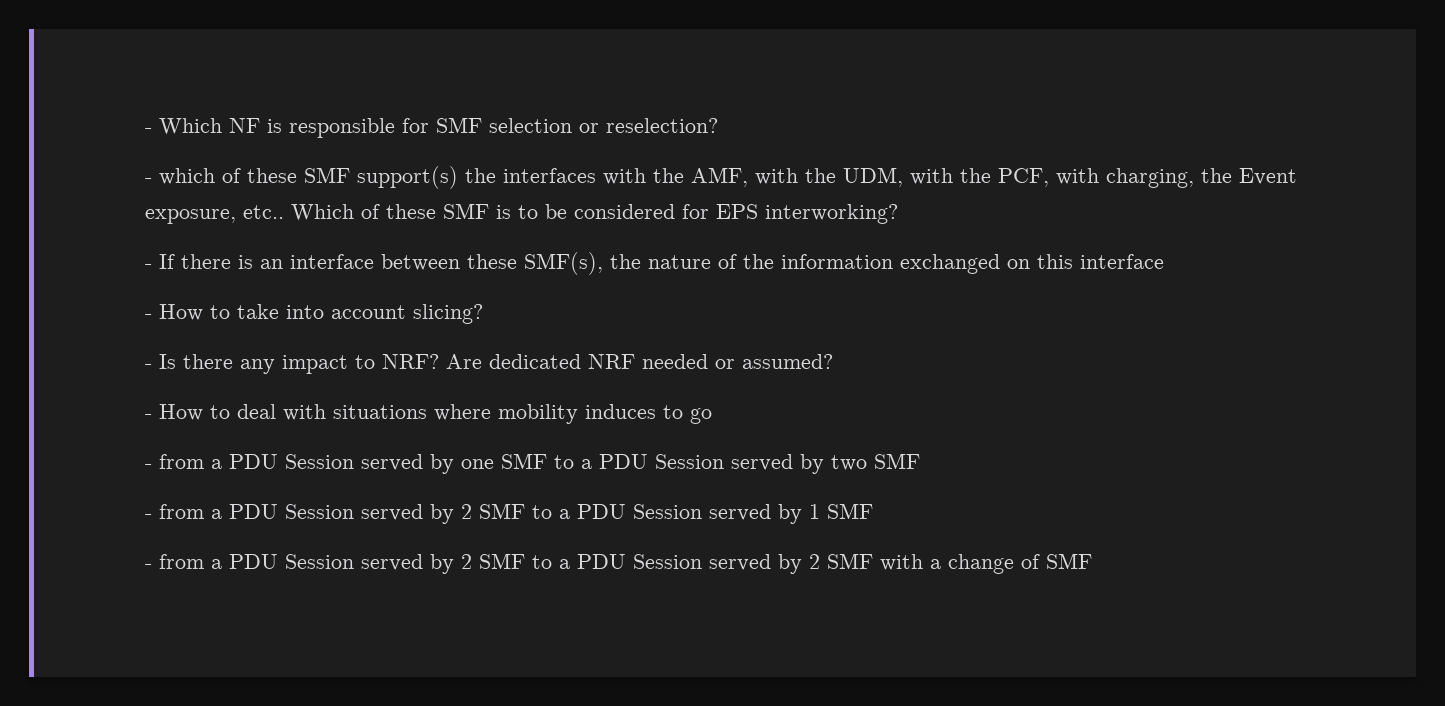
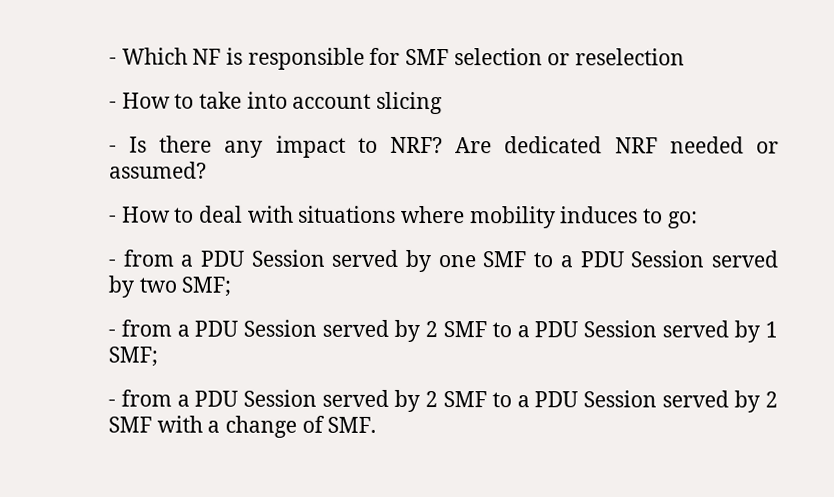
[606,118,719,133] [145,166,1298,189] [145,203,899,224] [145,252,1165,275] reselection? // - which of these SMF support(s) the interfaces with the AMF, with the UDM, with the PCF, with charging, the Event exposure, etc.. Which of these SMF is to be considered for EPS interworking? // - If there is an interface between these SMF(s), the nature of the information exchanged on this interface -> [574,48,685,66] reselection
[413,304,484,324] slicing? -> [375,91,443,115] slicing
[690,408,713,424] go -> [667,211,698,229] go:
[874,453,921,469] SMF -> [181,276,232,297] SMF;
[827,503,874,519] SMF -> [107,346,158,367] SMF;
[1046,553,1093,569] SMF -> [327,416,377,433] SMF.

